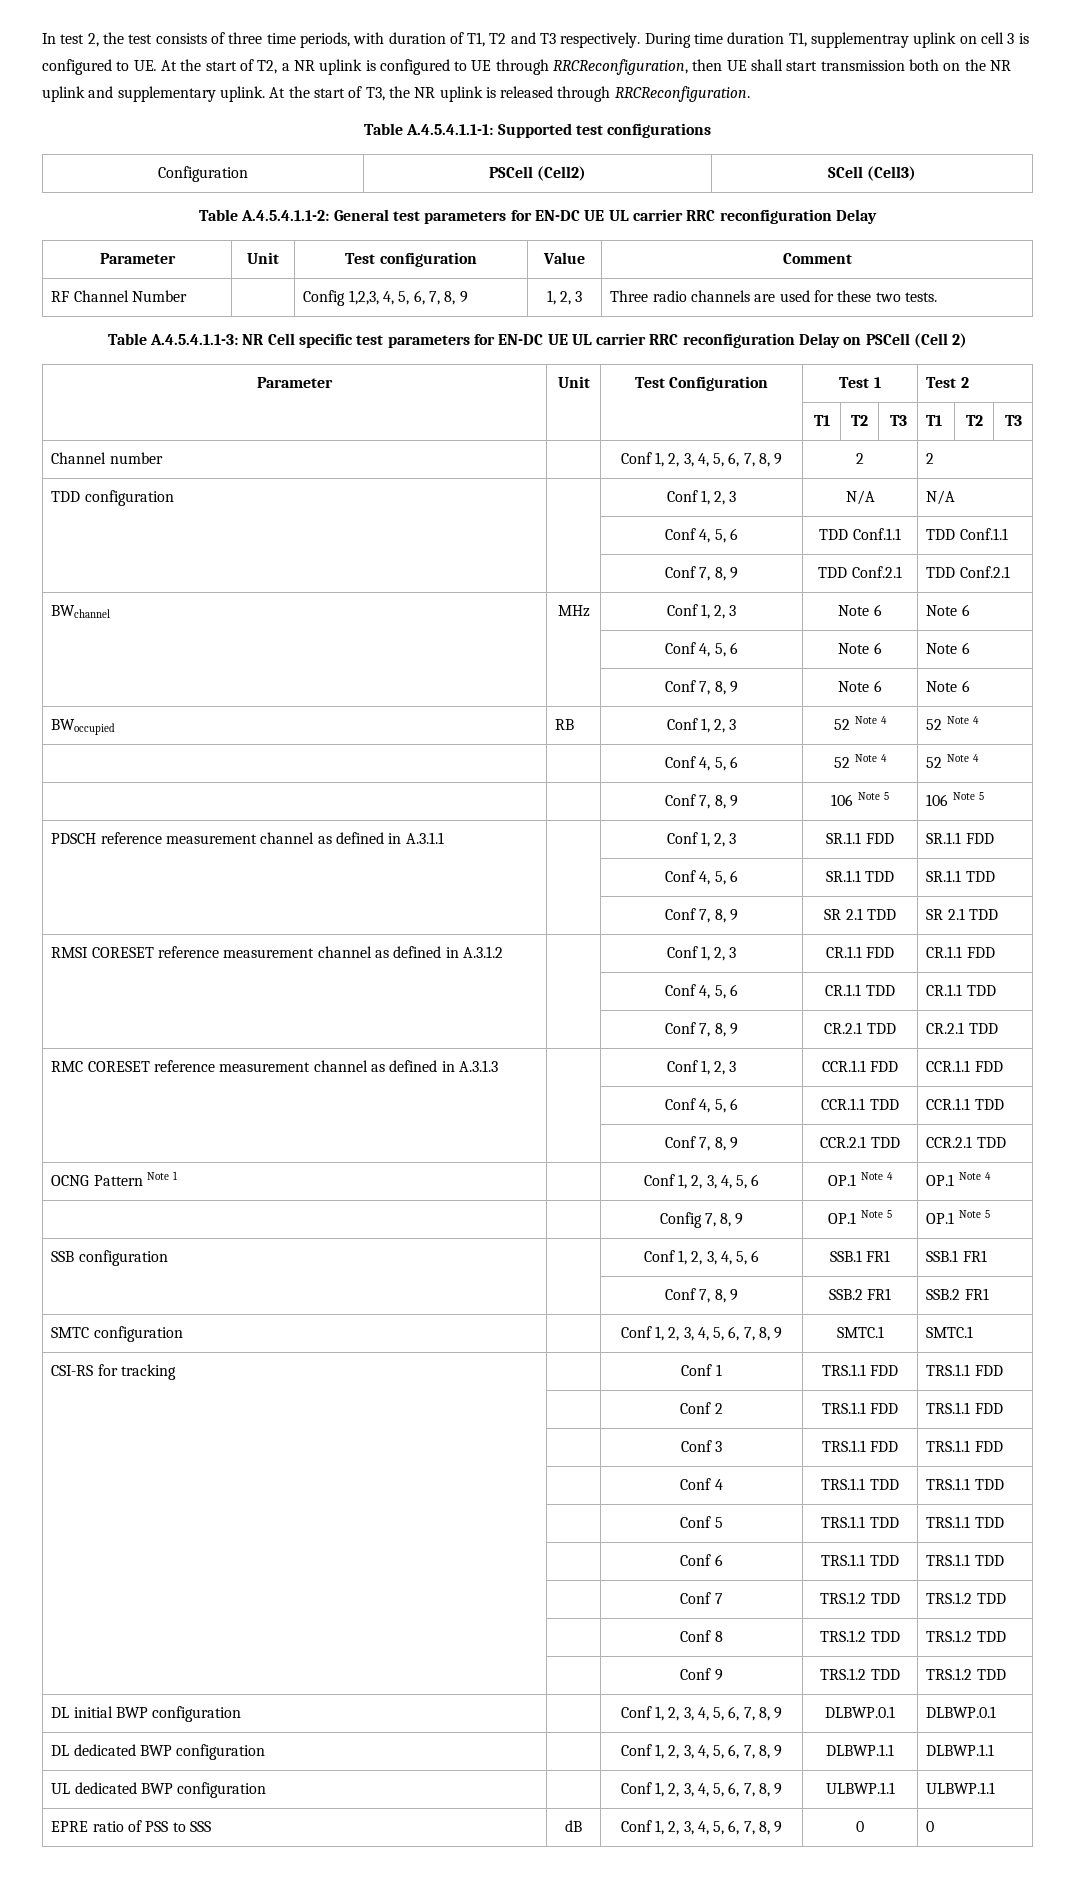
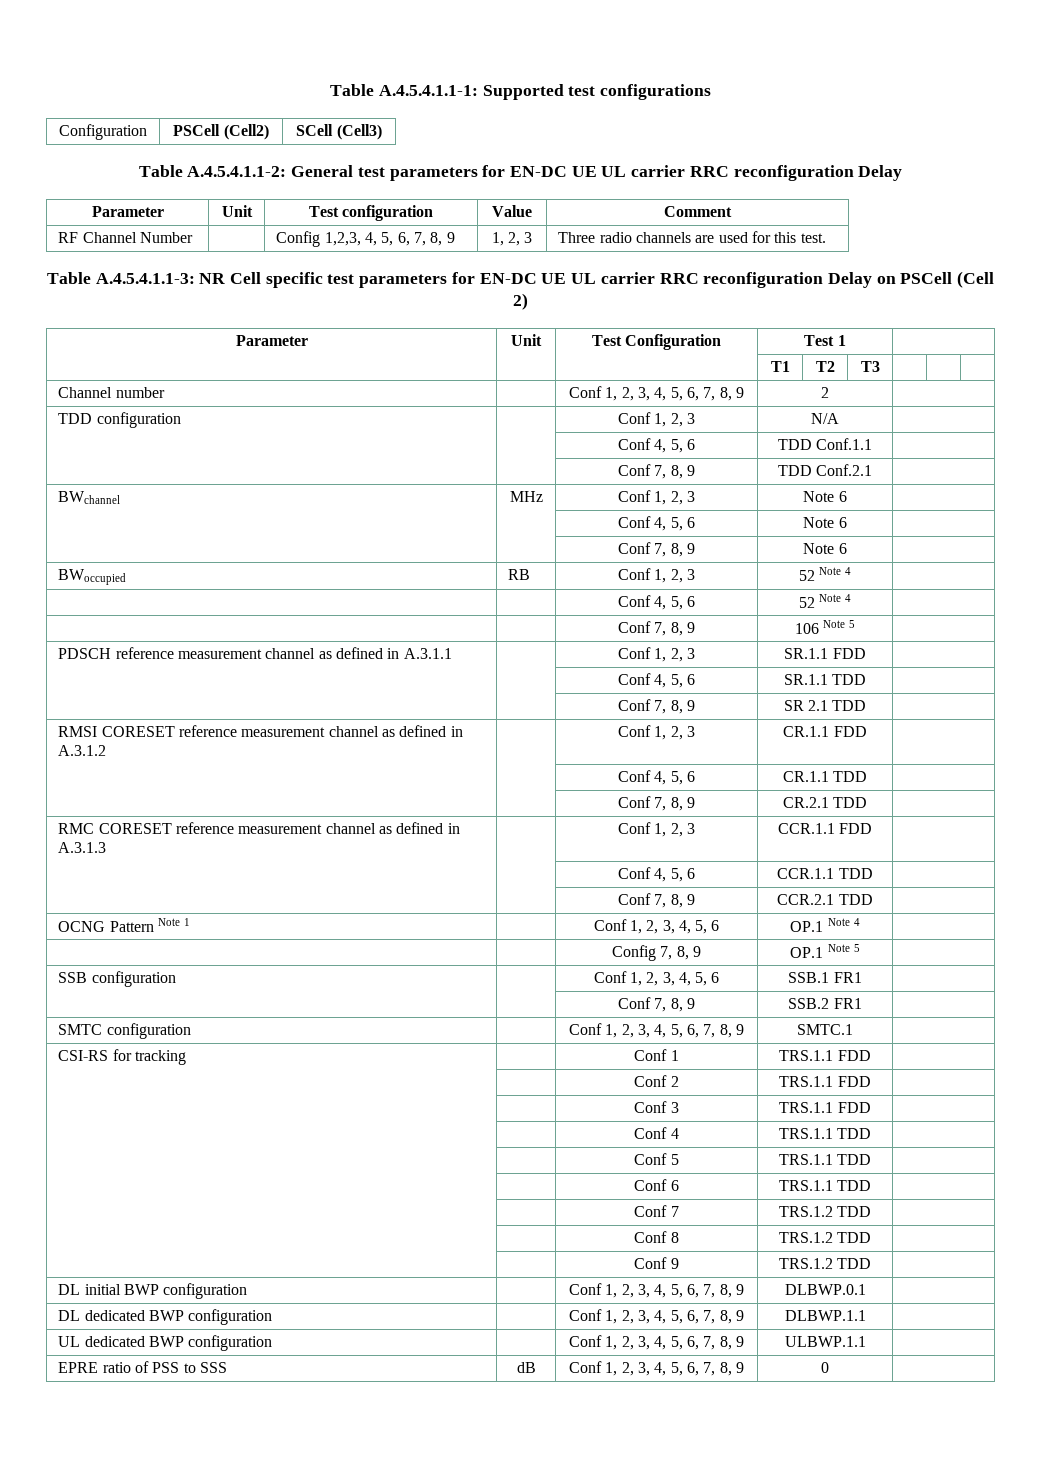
[42,32,1029,48] [42,59,1012,75] [42,86,750,102] In test 2, the test consists of three time periods, with duration of T1, T2 and T3 respectively. During time duration T1, supplementray uplink on cell 3 is configured to UE. At the start of T2, a NR uplink is configured to UE through RRCReconfiguration, then UE shall start transmission both on the NR uplink and supplementary uplink. At the start of T3, the NR uplink is released through RRCReconfiguration. // -> (330, 90) none
[837,290,937,302] these two tests. -> [774,232,826,243] this test.
[926,377,969,388] Test 2 -> (846, 340) none
[926,415,943,426] [965,415,983,426] [1004,415,1022,426] T1 | T2 | T3 -> (880, 366) | |
[926,453,935,464] 2 -> (829, 392) none
[926,490,956,505] N/A -> (839, 418) none
[926,528,1008,540] TDD Conf.1.1 -> (873, 444) none
[926,566,1010,578] TDD Conf.2.1 -> (873, 470) none
[926,604,970,616] Note 6 -> (847, 496) none
[926,642,970,654] Note 6 -> (847, 522) none
[926,680,970,692] Note 6 -> (847, 548) none
[926,716,980,730] 52 Note 4 -> (852, 571) none
[926,754,980,768] 52 Note 4 -> (852, 598) none
[926,792,985,806] 106 Note 5 -> (856, 624) none
[926,832,994,844] SR.1.1 FDD -> (866, 653) none
[926,870,995,882] SR.1.1 TDD -> (867, 679) none
[926,908,999,920] SR 2.1 TDD -> (867, 705) none
[926,946,995,958] CR.1.1 FDD -> (867, 731) none
[926,984,996,996] CR.1.1 TDD -> (868, 776) none
[926,1022,998,1034] CR.2.1 TDD -> (868, 802) none
[926,1060,1003,1072] CCR.1.1 FDD -> (873, 828) none
[926,1098,1004,1110] CCR.1.1 TDD -> (873, 873) none
[926,1136,1006,1148] CCR.2.1 TDD -> (873, 899) none
[926,1172,992,1186] OP.1 Note 4 -> (860, 922) none
[926,1210,991,1224] OP.1 Note 5 -> (860, 948) none
[926,1250,987,1262] SSB.1 FR1 -> (862, 977) none
[926,1288,989,1300] SSB.2 FR1 -> (862, 1003) none
[926,1326,974,1338] SMTC.1 -> (853, 1029) none
[926,1364,1003,1376] TRS.1.1 FDD -> (871, 1055) none
[926,1402,1003,1414] TRS.1.1 FDD -> (871, 1081) none
[926,1440,1003,1452] TRS.1.1 FDD -> (871, 1107) none
[926,1478,1004,1490] TRS.1.1 TDD -> (872, 1133) none
[926,1516,1004,1528] TRS.1.1 TDD -> (872, 1159) none
[926,1554,1004,1566] TRS.1.1 TDD -> (872, 1185) none
[926,1592,1006,1604] TRS.1.2 TDD -> (872, 1211) none
[926,1630,1006,1642] TRS.1.2 TDD -> (872, 1237) none
[926,1668,1006,1680] TRS.1.2 TDD -> (872, 1263) none
[926,1706,997,1718] DLBWP.0.1 -> (866, 1289) none
[926,1744,995,1756] DLBWP.1.1 -> (866, 1315) none
[926,1782,996,1794] ULBWP.1.1 -> (866, 1341) none
[926,1821,935,1832] 0 -> (829, 1367) none

